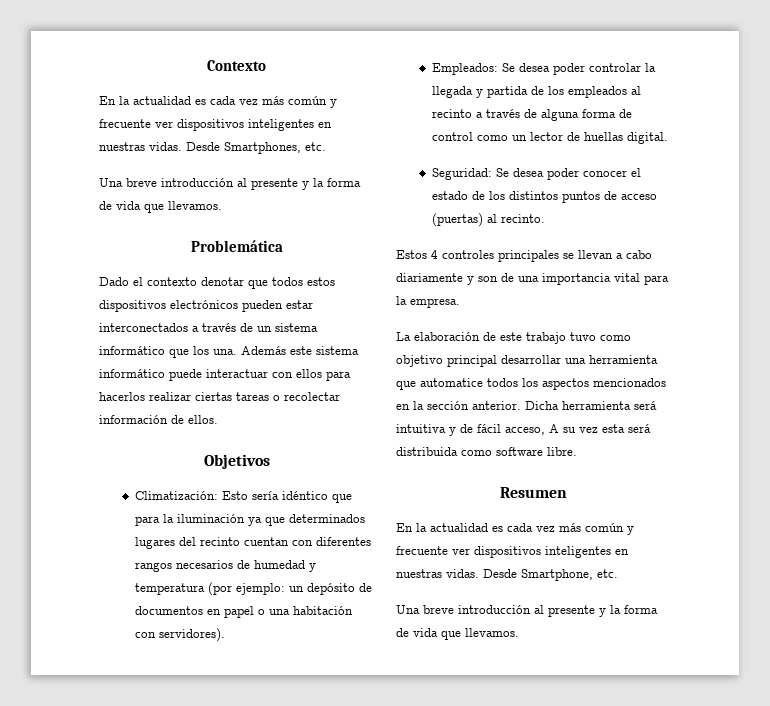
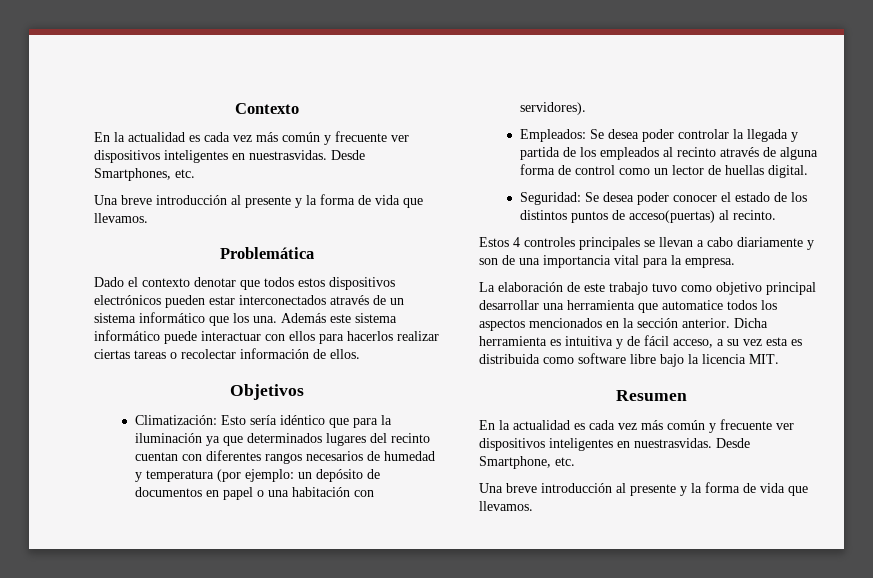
[99,142,182,151] nuestras vidas. -> [249,150,327,160] nuestrasvidas.
[192,323,236,332] a través -> [330,295,369,305] através
[475,109,520,118] a través -> [719,147,759,157] através
[620,194,657,200] [431,213,483,227] acceso (puertas) -> [628,210,715,223] acceso(puertas)
[634,401,657,410] será -> [550,339,561,346] es
[549,424,559,433] A -> [717,339,724,346] a
[628,424,651,433] será -> [791,339,802,346] es
[547,447,577,456] libre. -> [630,354,779,367] libre bajo la licencia MIT.
[396,569,479,578] nuestras vidas. -> [634,438,712,448] nuestrasvidas.

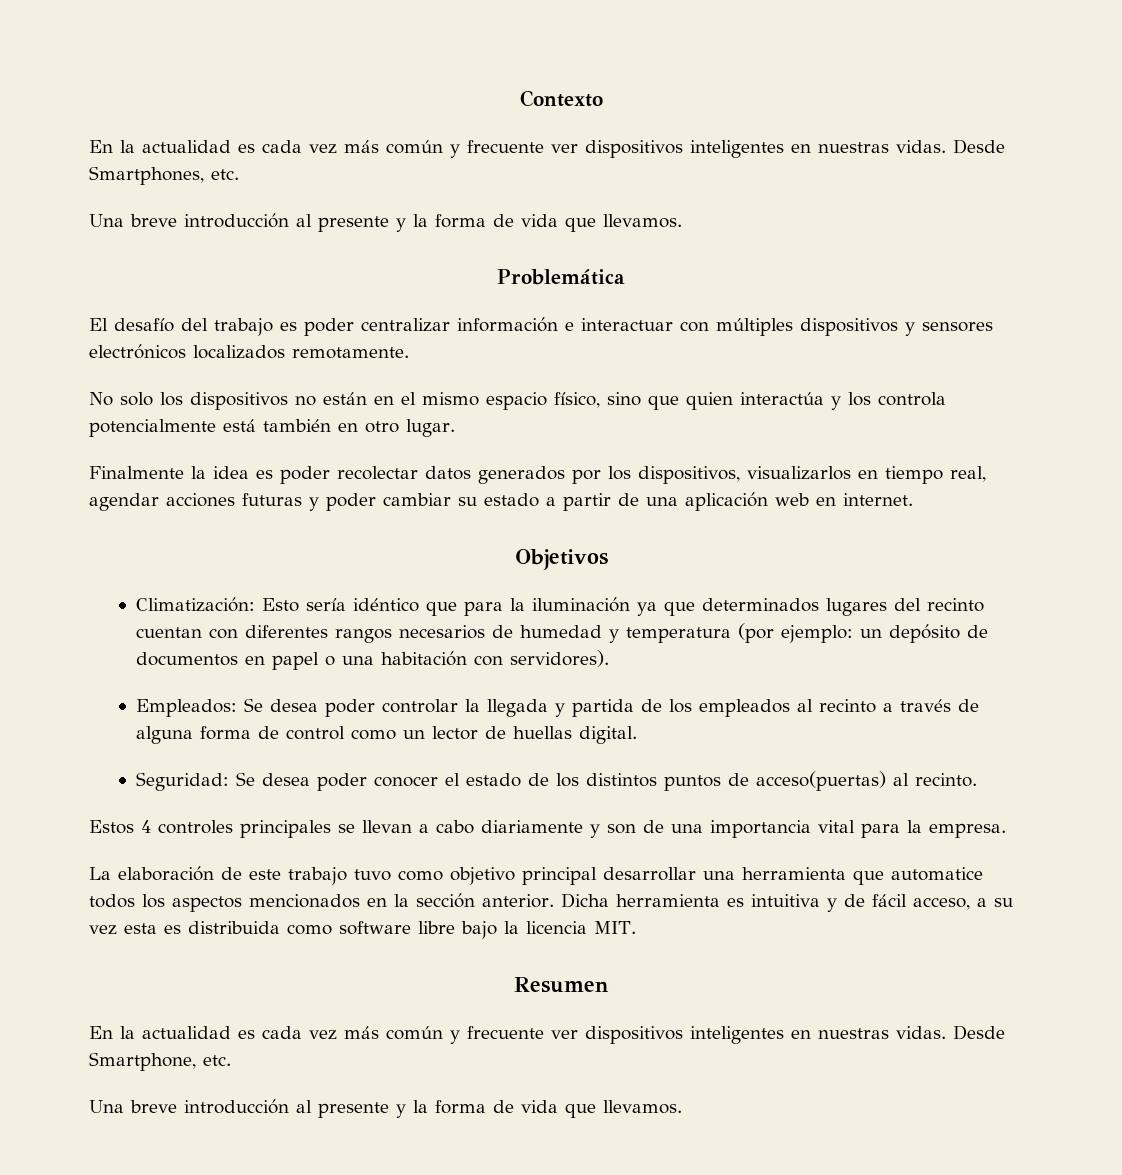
[249,150,327,160] nuestrasvidas. -> [818,140,946,153] nuestras vidas.
[94,277,395,290] [94,295,404,308] [94,312,397,326] [94,330,439,344] [94,348,360,359] Dado el contexto denotar que todos estos dispositivos electrónicos pueden estar interconectados através de un sistema informático que los una. Además este sistema informático puede interactuar con ellos para hacerlos realizar ciertas tareas o recolectar información de ellos. -> [89,317,993,336] [89,344,409,359] [89,392,946,410] [89,419,455,437] [89,466,986,484] [89,492,913,511] El desafío del trabajo es poder centralizar información e interactuar con múltiples dispositivos y sensores electrónicos localizados remotamente. // No solo los dispositivos no están en el mismo espacio físico, sino que quien interactúa y los controla potencialmente está también en otro lugar. // Finalmente la idea es poder recolectar datos generados por los dispositivos, visualizarlos en tiempo real, agendar acciones futuras y poder cambiar su estado a partir de una aplicación web en internet.
[719,147,759,157] através -> [883,699,952,712] a través
[634,438,712,448] nuestrasvidas. -> [818,1026,946,1039] nuestras vidas.

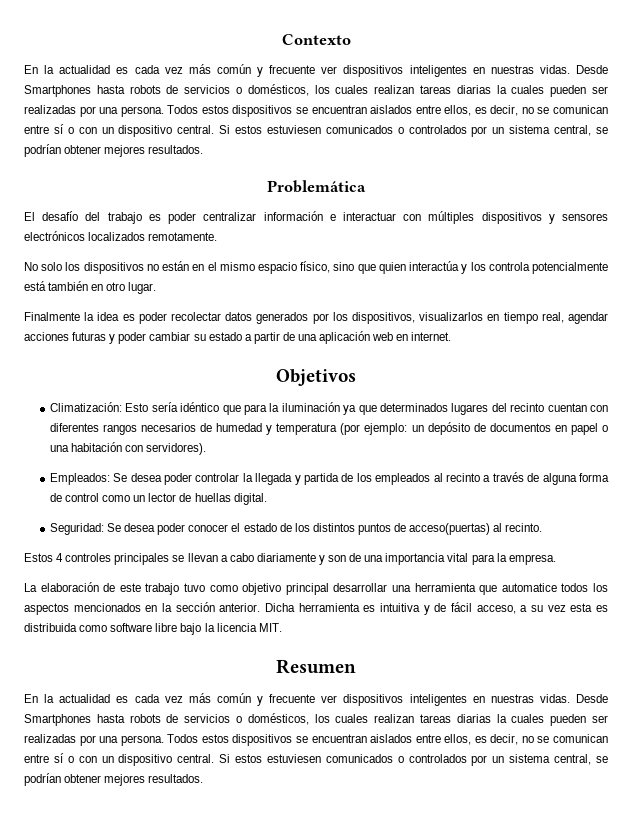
[89,166,239,185] [89,213,682,232] Smartphones, etc. // Una breve introducción al presente y la forma de vida que llevamos. -> [24,84,608,97] [24,105,608,117] [24,124,608,137] [24,144,204,157] Smartphones hasta robots de servicios o domésticos, los cuales realizan tareas diarias la cuales pueden ser realizadas por una persona. Todos estos dispositivos se encuentran aislados entre ellos, es decir, no se comunican entre sí o con un dispositivo central. Si estos estuviesen comunicados o controlados por un sistema central, se podrían obtener mejores resultados.
[89,1052,231,1071] [89,1099,682,1118] Smartphone, etc. // Una breve introducción al presente y la forma de vida que llevamos. -> [24,713,608,726] [24,734,608,746] [24,753,608,766] [24,773,204,786] Smartphones hasta robots de servicios o domésticos, los cuales realizan tareas diarias la cuales pueden ser realizadas por una persona. Todos estos dispositivos se encuentran aislados entre ellos, es decir, no se comunican entre sí o con un dispositivo central. Si estos estuviesen comunicados o controlados por un sistema central, se podrían obtener mejores resultados.

